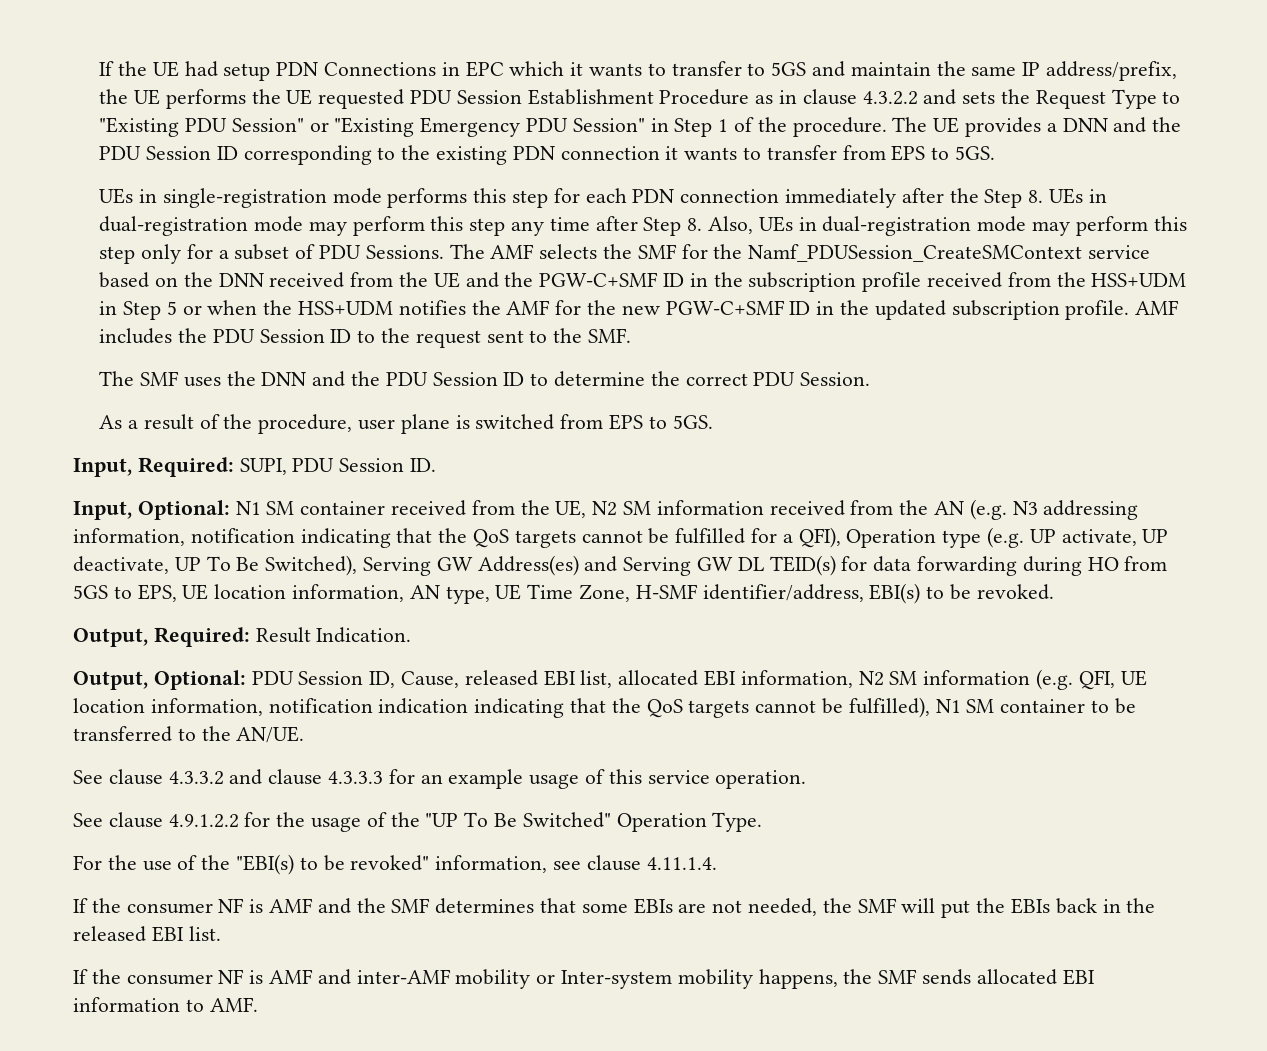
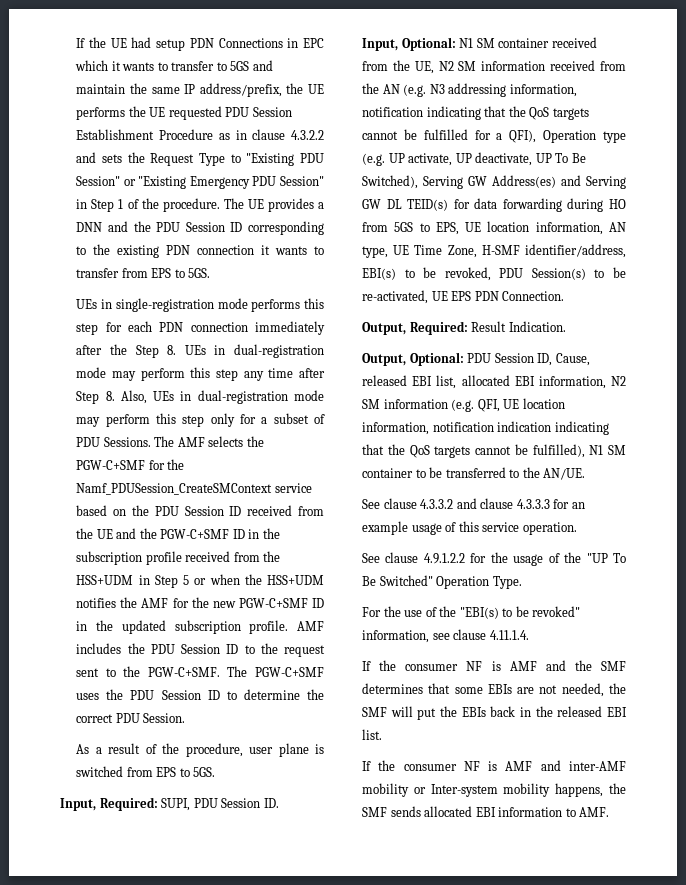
[637,244,677,259] SMF -> [76,460,146,470] PGW-C+SMF
[218,273,264,287] DNN -> [154,506,242,516] PDU Session ID
[587,328,631,343] [99,371,346,387] SMF. // The SMF uses the DNN and -> [147,666,324,677] [76,693,100,700] PGW-C+SMF. The PGW-C+SMF uses
[976,584,1054,600] revoked. -> [444,267,626,281] [362,290,565,304] revoked, PDU Session(s) to be re-activated, UE EPS PDN Connection.

